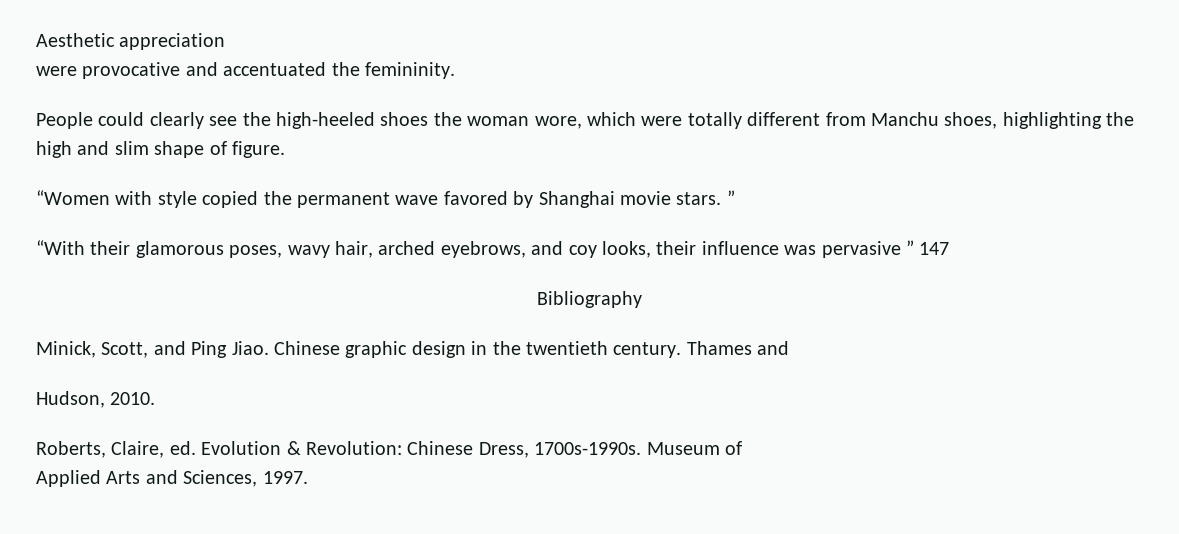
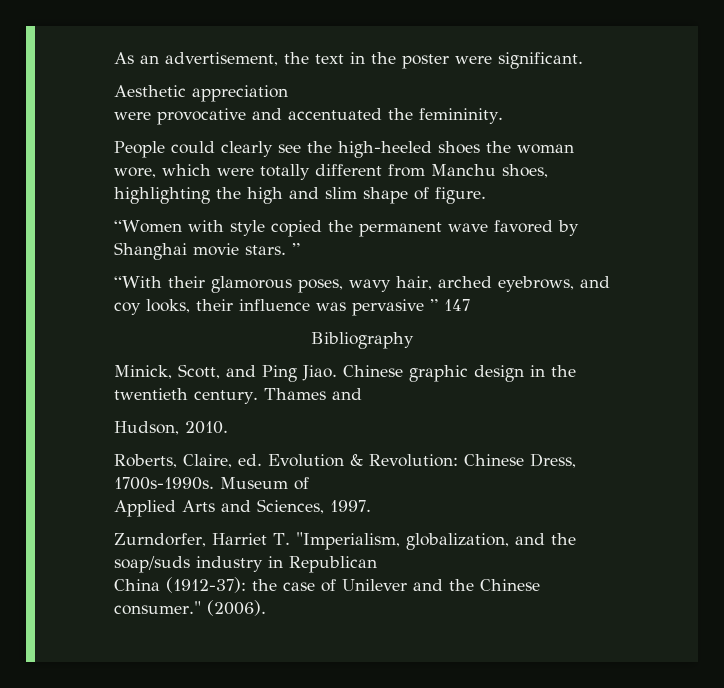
(36, 40) none -> [114,52,583,69] As an advertisement, the text in the poster were significant. //
(308, 477) none -> [114,532,576,550] [114,556,377,573] [114,577,540,593] [114,600,266,616] // Zurndorfer, Harriet T. "Imperialism, globalization, and the soap/suds industry in Republican // China (1912-37): the case of Unilever and the Chinese consumer." (2006).

